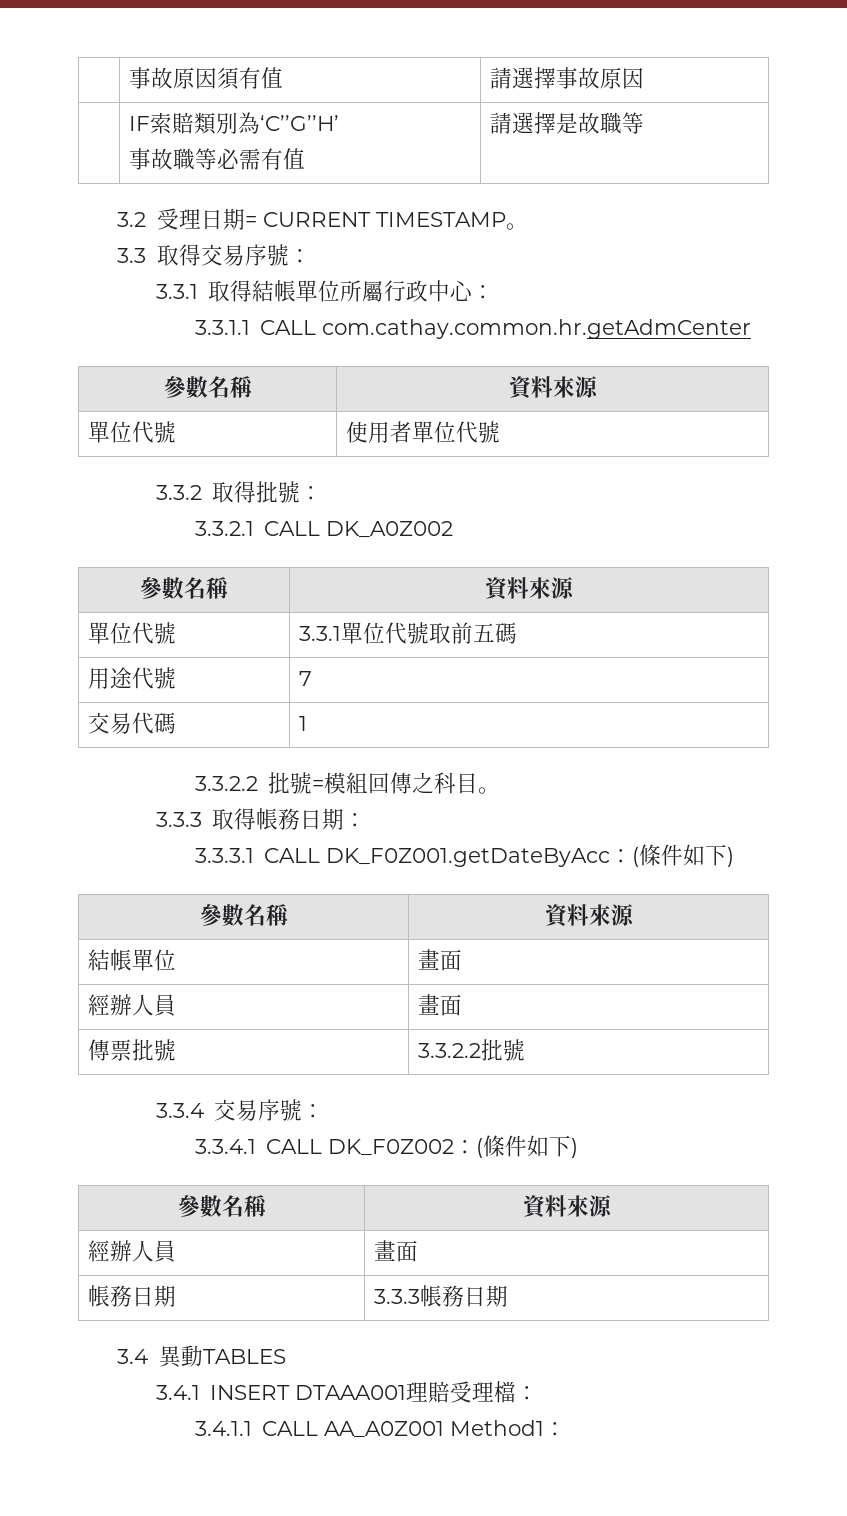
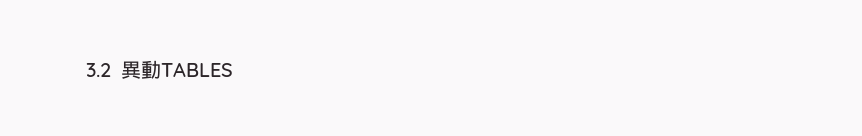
[129,67,284,90] [490,67,645,89] [129,112,340,135] [129,148,306,170] [490,112,645,134] [116,208,528,230] [116,244,311,266] [155,280,495,302] [194,319,752,339] [163,376,253,398] [508,376,598,400] [88,421,177,443] [346,421,501,443] [155,481,323,503] [194,521,454,538] [140,577,229,599] [485,577,574,601] [88,622,177,644] [299,622,518,644] [88,667,177,689] [299,671,313,686] [88,712,177,734] [299,716,308,731] [194,772,501,794] [155,808,367,830] [194,844,735,867] [199,904,289,926] [544,904,634,928] [88,949,177,971] [418,949,463,971] [88,994,177,1016] [418,994,463,1016] [88,1039,177,1061] [418,1039,526,1061] [155,1099,325,1121] [194,1135,579,1158] [177,1195,267,1217] [522,1195,612,1219] [88,1240,177,1262] [374,1240,419,1262] [88,1285,177,1307] [374,1285,509,1307] [116,1345,286,1368] [155,1381,539,1403] [194,1420,567,1438] | 事故原因須有值 | 請選擇事故原因 // | IF索賠類別為‘C’’G’’H’ // 事故職等必需有值 | 請選擇是故職等 // 3.2受理日期= CURRENT TIMESTAMP。 // 3.3取得交易序號： // 3.3.1取得結帳單位所屬行政中心： // 3.3.1.1 CALL com.cathay.common.hr.getAdmCenter // 參數名稱 | 資料來源 // 單位代號 | 使用者單位代號 // 3.3.2取得批號： // 3.3.2.1 CALL DK_A0Z002 // 參數名稱 | 資料來源 // 單位代號 | 3.3.1單位代號取前五碼 // 用途代號 | 7 // 交易代碼 | 1 // 3.3.2.2批號=模組回傳之科目。 // 3.3.3取得帳務日期： // 3.3.3.1 CALL DK_F0Z001.getDateByAcc：(條件如下) // 參數名稱 | 資料來源 // 結帳單位 | 畫面 // 經辦人員 | 畫面 // 傳票批號 | 3.3.2.2批號 // 3.3.4交易序號： // 3.3.4.1 CALL DK_F0Z002：(條件如下) // 參數名稱 | 資料來源 // 經辦人員 | 畫面 // 帳務日期 | 3.3.3帳務日期 // 3.4異動TABLES // 3.4.1 INSERT DTAAA001理賠受理檔： // 3.4.1.1 CALL AA_A0Z001 Method1： -> [86,60,234,79] 3.2異動TABLES

